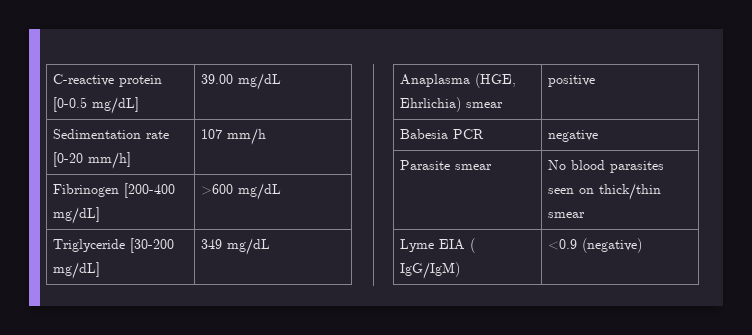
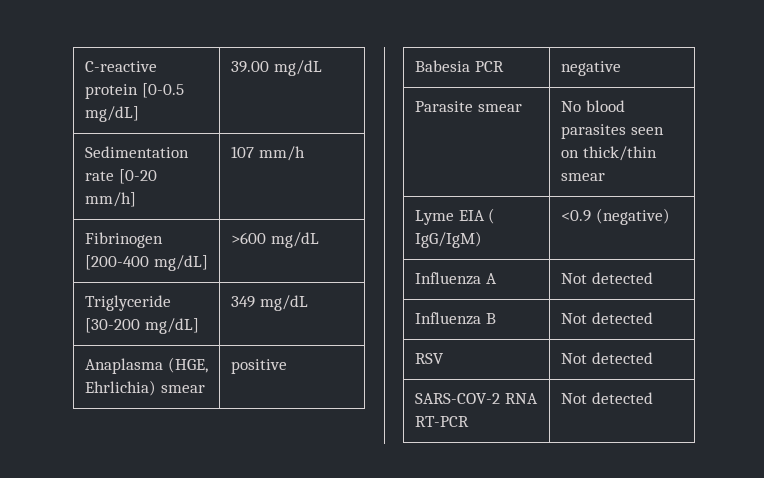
(643, 245) none -> [415,272,497,285] [561,272,653,284] [415,312,496,325] [561,312,653,324] [415,353,445,364] [561,352,653,364] [415,393,538,404] [415,416,470,427] [561,392,653,404] // Influenza A | Not detected // Influenza B | Not detected // RSV | Not detected // SARS-COV-2 RNA RT-PCR | Not detected

